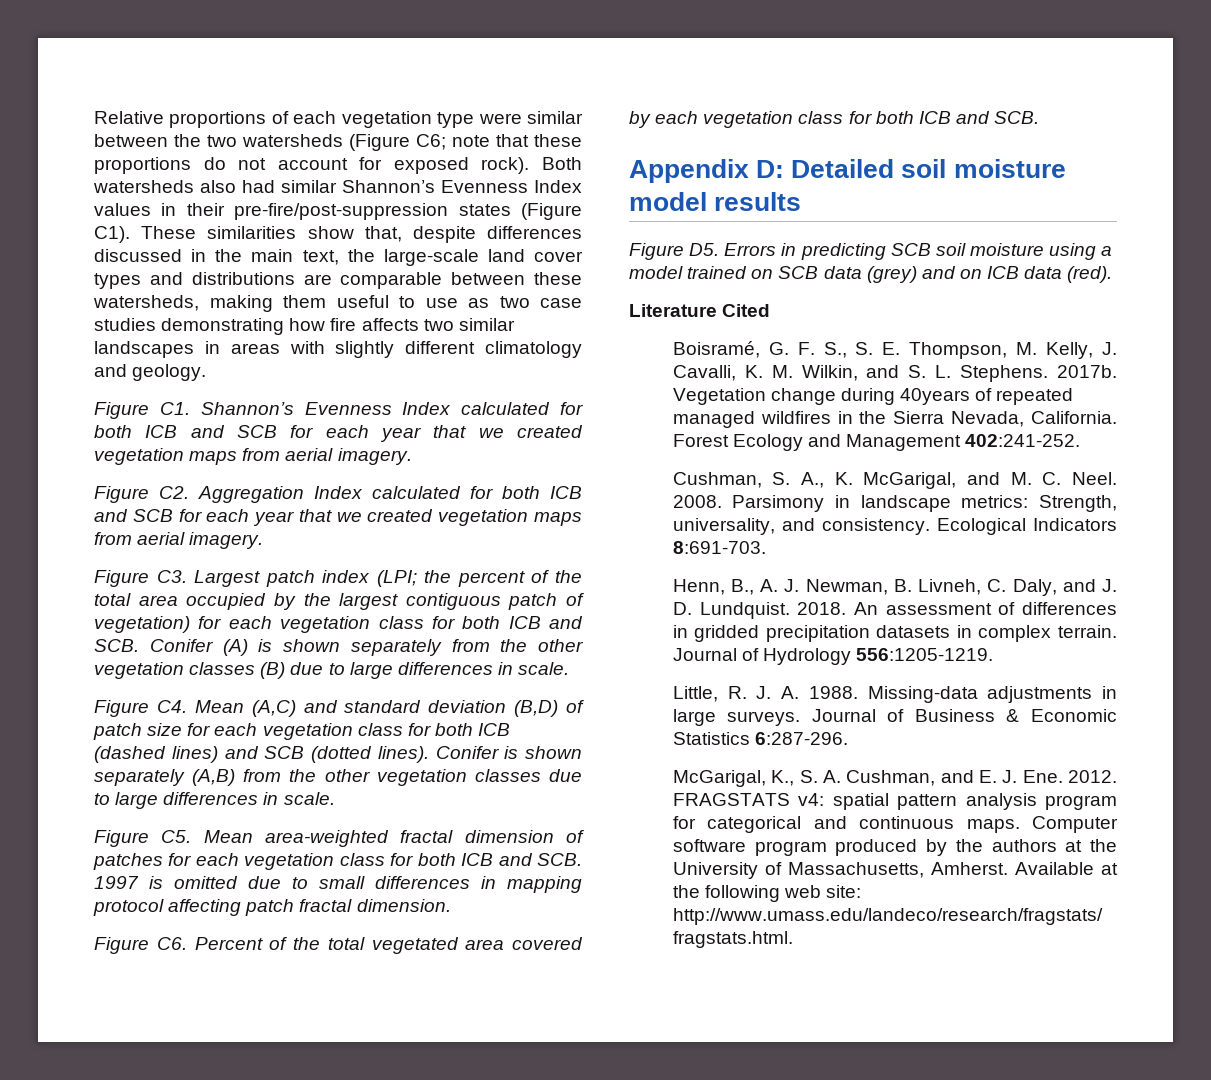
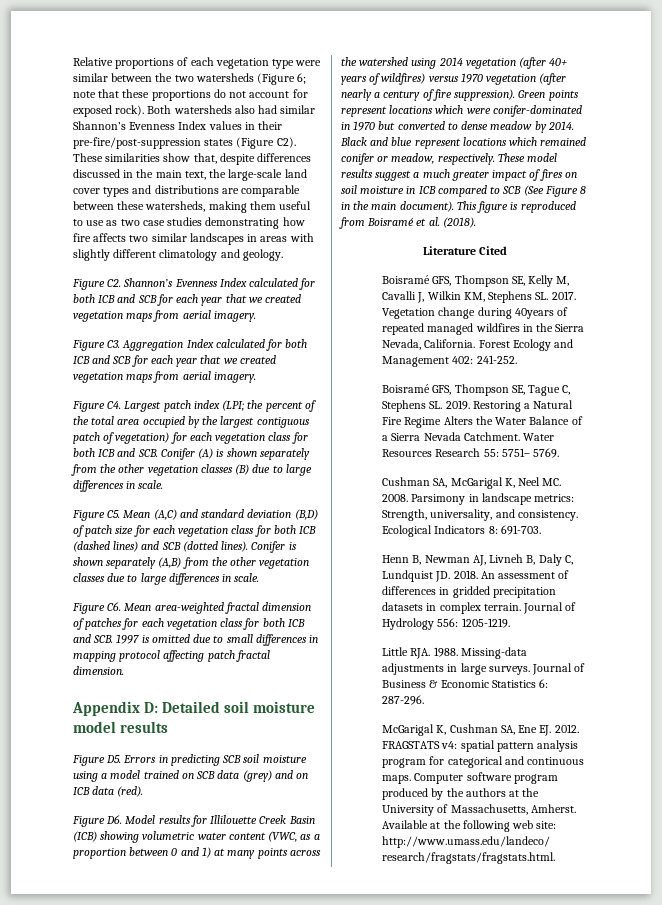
[416,134,446,150] C6; -> [297,73,307,84] 6;
[94,226,130,243] C1). -> [276,137,296,148] C2).
[159,402,190,415] C1. -> [107,279,122,287] C2.
[159,486,189,499] C2. -> [107,340,121,348] C3.
[156,570,187,583] C3. -> [107,401,122,409] C4.
[156,700,187,713] C4. -> [107,510,121,518] C5.
[161,830,192,843] C5. -> [107,602,122,611] C6.
[94,937,583,954] [629,111,1040,128] // Figure C6. Percent of the total vegetated area covered by each vegetation class for both ICB and SCB. -> (124, 670) none
[629,304,771,317] [672,341,1117,359] [672,365,1117,382] Literature Cited // Boisramé, G. F. S., S. E. Thompson, M. Kelly, J. Cavalli, K. M. Wilkin, and S. L. Stephens. 2017b. -> [72,815,315,827] [73,831,320,843] [73,847,321,859] [341,57,568,69] [341,73,567,85] [341,89,579,101] [341,105,582,117] [341,121,574,133] [340,137,587,149] [341,153,558,165] [341,169,577,181] [341,185,587,197] [341,201,576,213] [339,217,476,229] [422,246,508,255] [382,275,570,287] [382,291,576,303] Figure D6. Model results for Illilouette Creek Basin (ICB) showing volumetric water content (VWC, as a proportion between 0 and 1) at many points across the watershed using 2014 vegetation (after 40+ years of wildfires) versus 1970 vegetation (after nearly a century of fire suppression). Green points represent locations which were conifer-dominated in 1970 but converted to dense meadow by 2014. Black and blue represent locations which remained conifer or meadow, respectively. These model results suggest a much greater impact of fires on soil moisture in ICB compared to SCB (See Figure 8 in the main document). This figure is reproduced from Boisramé et al. (2018). // Literature Cited // Boisramé GFS, Thompson SE, Kelly M, Cavalli J, Wilkin KM, Stephens SL. 2017.
[965,434,1081,447] [672,472,1117,489] 402:241-252. // Cushman, S. A., K. McGarigal, and M. C. Neel. -> [452,355,517,364] [382,384,571,396] [382,400,574,412] [382,416,583,428] [382,432,555,441] [382,448,560,458] [382,477,562,489] 402: 241-252. // Boisramé GFS, Thompson SE, Tague C, Stephens SL. 2019. Restoring a Natural Fire Regime Alters the Water Balance of a Sierra Nevada Catchment. Water Resources Research 55: 5751– 5769. // Cushman SA, McGarigal K, Neel MC.
[672,541,766,554] [672,579,1117,596] [672,602,790,619] 8:691-703. // Henn, B., A. J. Newman, B. Livneh, C. Daly, and J. D. Lundquist. -> [488,525,541,535] [382,554,573,566] [382,570,451,582] 8: 691-703. // Henn B, Newman AJ, Livneh B, Daly C, Lundquist JD.
[856,648,994,661] [672,686,800,702] 556:1205-1219. // Little, R. J. A. -> [437,618,510,628] [382,647,431,659] 556: 1205-1219. // Little RJA.
[754,732,848,745] [672,770,1063,787] 6:287-296. // McGarigal, K., S. A. Cushman, and E. J. Ene. -> [539,679,549,688] [382,695,425,705] [382,724,552,736] 6: 287-296. // McGarigal K, Cushman SA, Ene EJ.

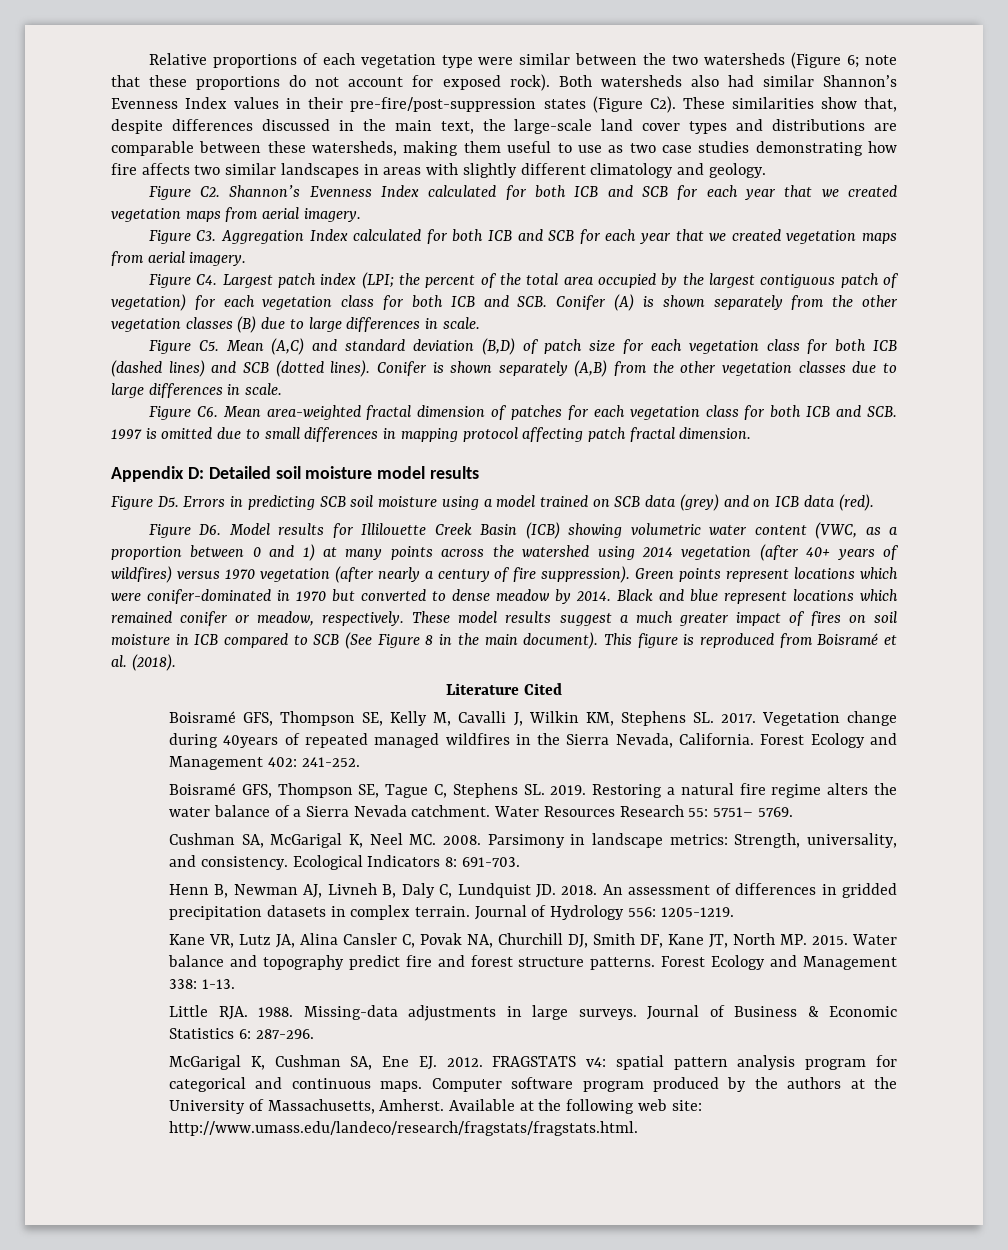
[533,400,574,409] [382,416,570,428] Natural Fire Regime Alters the Water Balance -> [680,783,897,798] [169,805,270,817] natural fire regime alters the water balance
[463,432,520,441] Catchment. -> [411,805,491,817] catchment.
(510, 623) none -> [169,933,898,948] [168,955,897,970] [169,979,235,989] // Kane VR, Lutz JA, Alina Cansler C, Povak NA, Churchill DJ, Smith DF, Kane JT, North MP. 2015. Water balance and topography predict fire and forest structure patterns. Forest Ecology and Management 338: 1-13.

